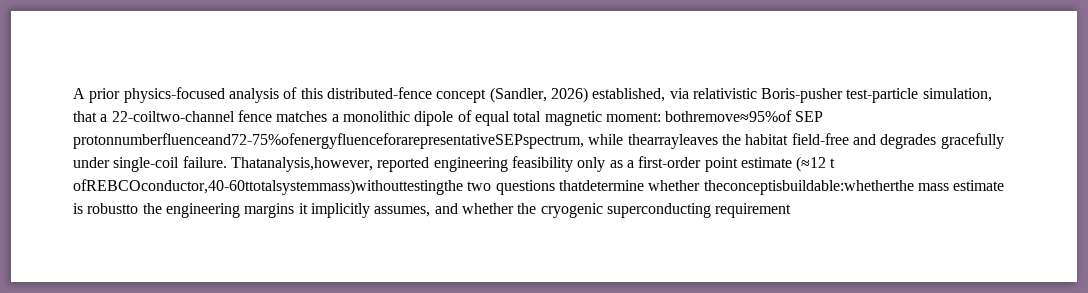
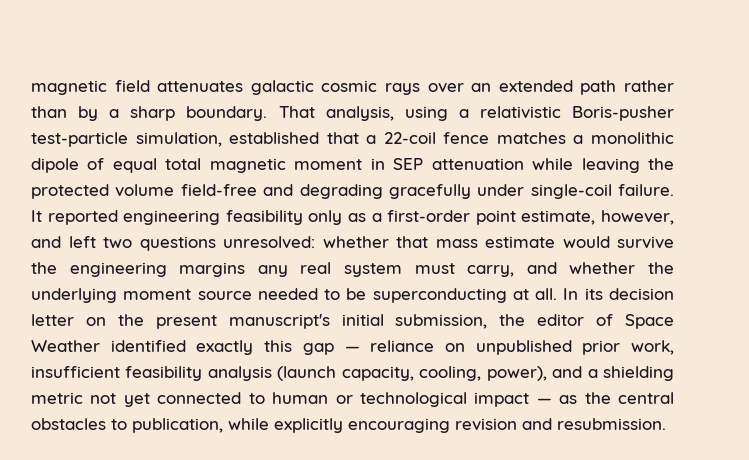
[73,87,689,103] A prior physics-focused analysis of this distributed-fence concept (Sandler, 2026) established, via -> [31,80,675,95] [31,106,469,121] magnetic field attenuates galactic cosmic rays over an extended path rather than by a sharp boundary. That analysis, using a
(992, 95) none -> [229,132,320,144] established
[111,111,235,122] 22-coiltwo-channel -> [383,132,436,144] 22-coil
[605,110,824,122] [73,133,789,149] moment: bothremove≈95%of SEP protonnumberfluenceand72-75%ofenergyfluenceforarepresentativeSEPspectrum, while thearrayleaves the habitat -> [294,158,674,173] [31,184,175,199] moment in SEP attenuation while leaving the protected volume
[880,134,937,149] degrades -> [299,184,383,199] degrading
[230,157,373,172] Thatanalysis,however, -> [31,210,42,222] It
[740,156,836,172] [73,179,1005,195] [73,203,792,218] estimate (≈12 t ofREBCOconductor,40-60ttotalsystemmass)withouttestingthe two questions thatdetermine whether theconceptisbuildable:whetherthe mass estimate is robustto the engineering margins it implicitly assumes, and whether the cryogenic superconducting requirement -> [521,210,675,225] [31,236,674,251] [31,262,675,277] [31,288,674,303] [31,314,674,329] [31,340,674,355] [31,366,675,381] [31,392,674,407] [31,418,666,433] estimate, however, and left two questions unresolved: whether that mass estimate would survive the engineering margins any real system must carry, and whether the underlying moment source needed to be superconducting at all. In its decision letter on the present manuscript's initial submission, the editor of Space Weather identified exactly this gap — reliance on unpublished prior work, insufficient feasibility analysis (launch capacity, cooling, power), and a shielding metric not yet connected to human or technological impact — as the central obstacles to publication, while explicitly encouraging revision and resubmission.

